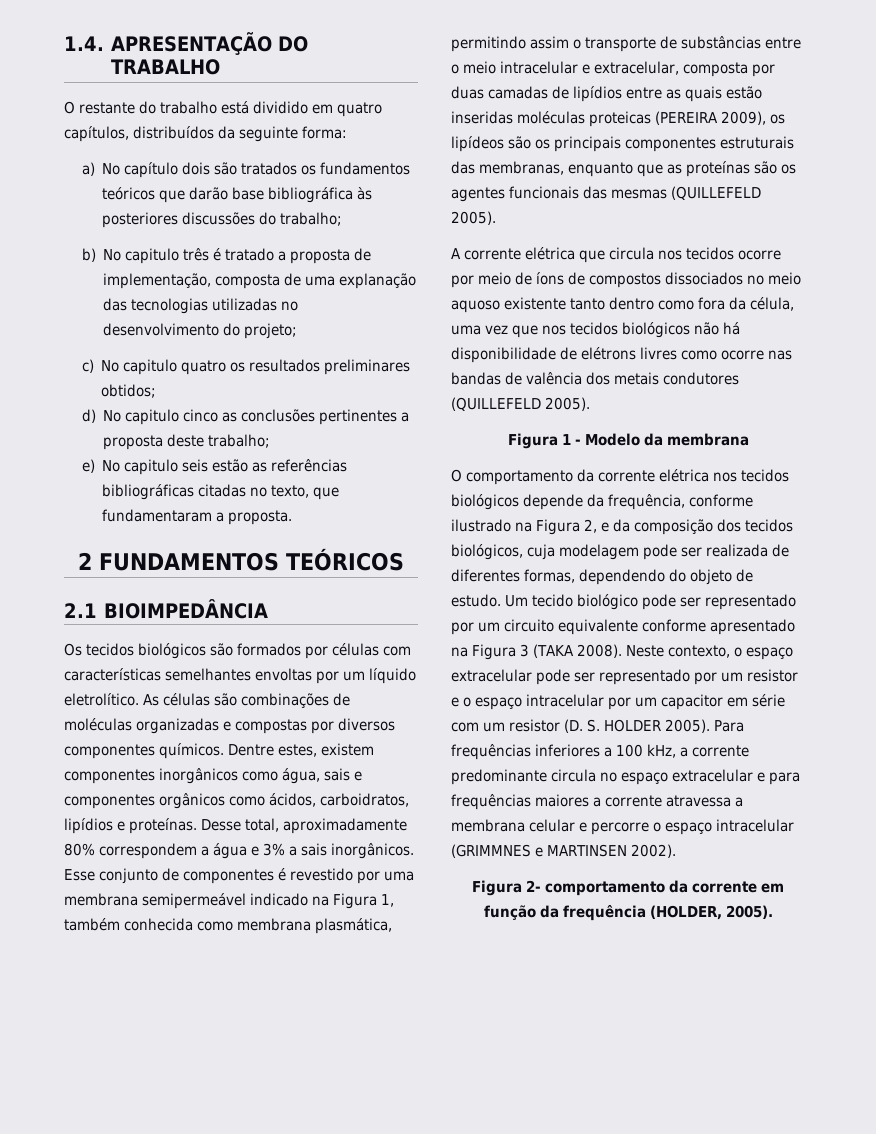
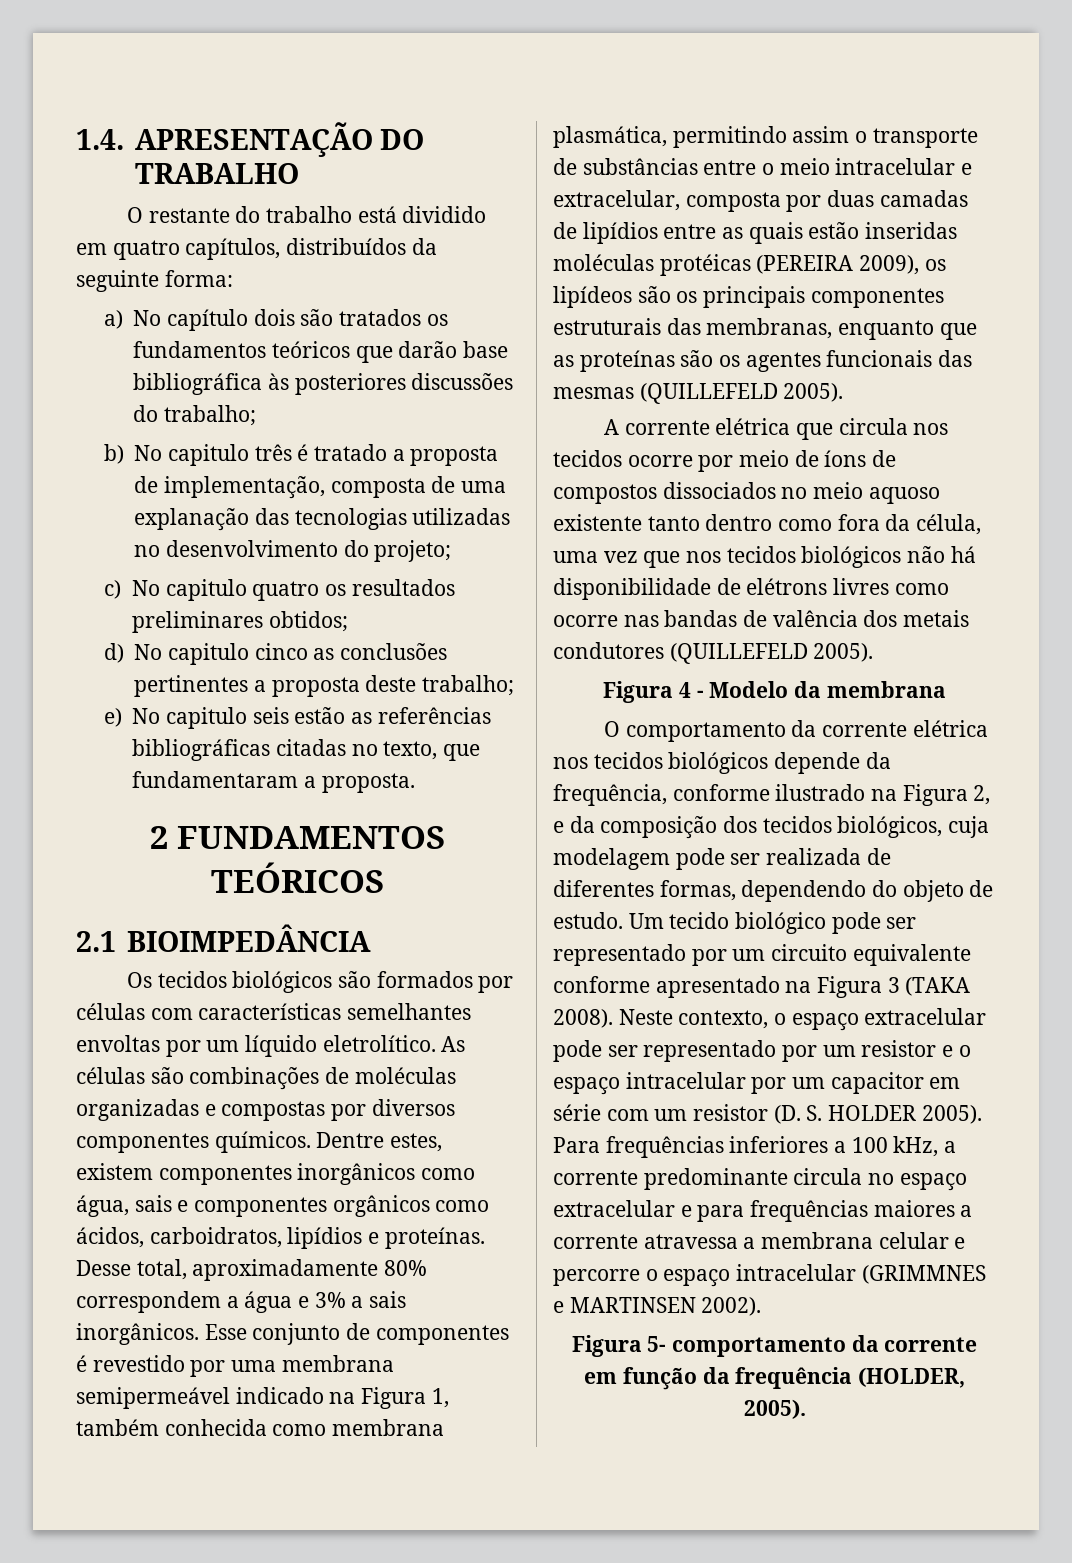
[589,111,651,127] proteicas -> [659,254,751,276] protéicas
[561,434,571,445] 1 -> [678,682,691,698] 4
[526,880,541,892] 2- -> [647,1336,667,1352] 5-

